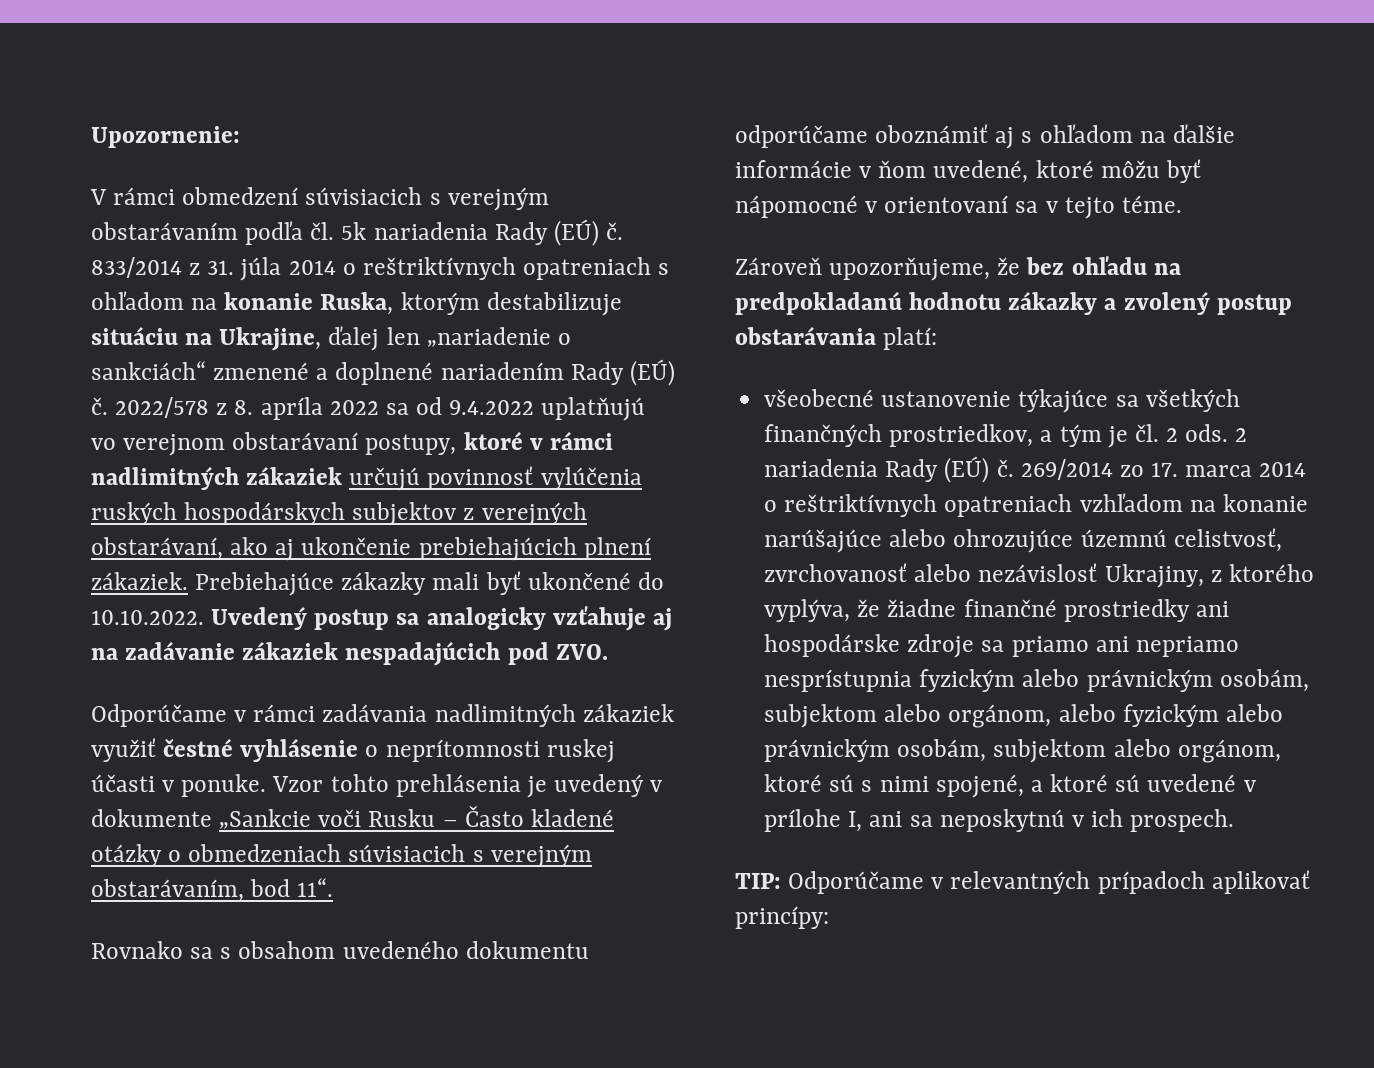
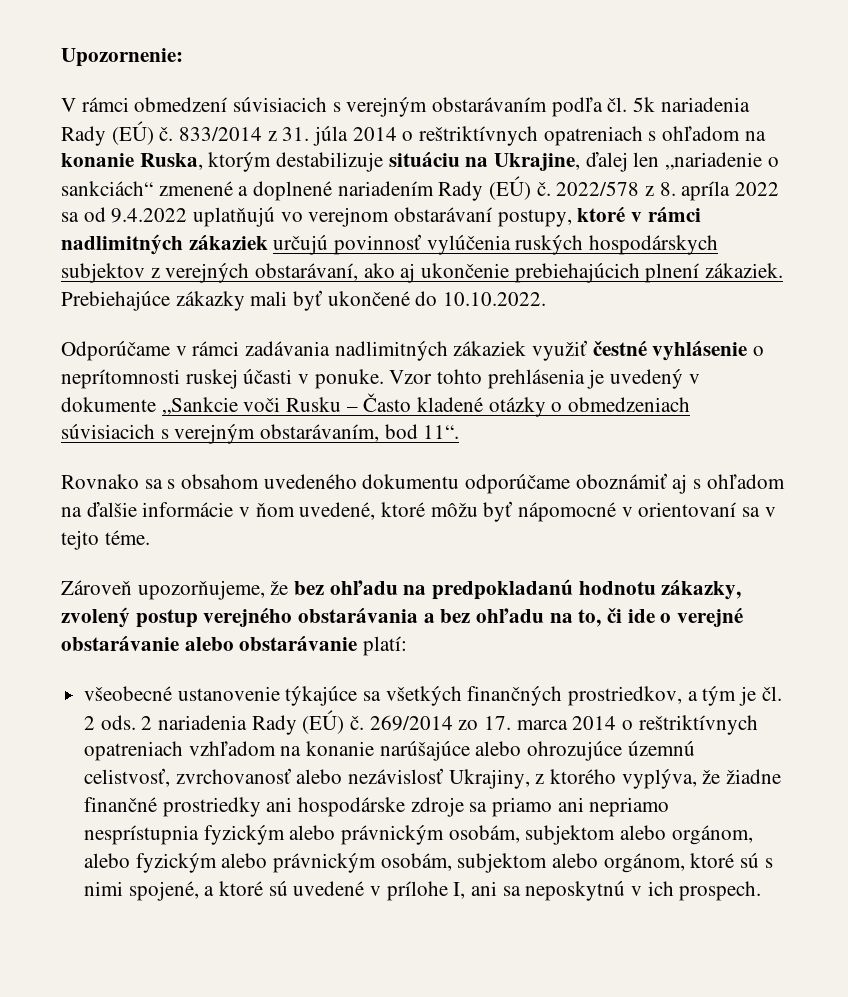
[211,606,672,631] [91,641,608,666] Uvedený postup sa analogicky vzťahuje aj na zadávanie zákaziek nespadajúcich pod ZVO. -> (547, 299) none
[1008,291,1292,315] [735,326,876,345] zákazky a zvolený postup obstarávania -> [661,579,742,600] [61,607,744,628] [61,635,358,651] zákazky, zvolený postup verejného obstarávania a bez ohľadu na to, či ide o verejné obstarávanie alebo obstarávanie
[735,870,1310,894] [735,906,829,929] // TIP: Odporúčame v relevantných prípadoch aplikovať princípy: -> (762, 891) none

